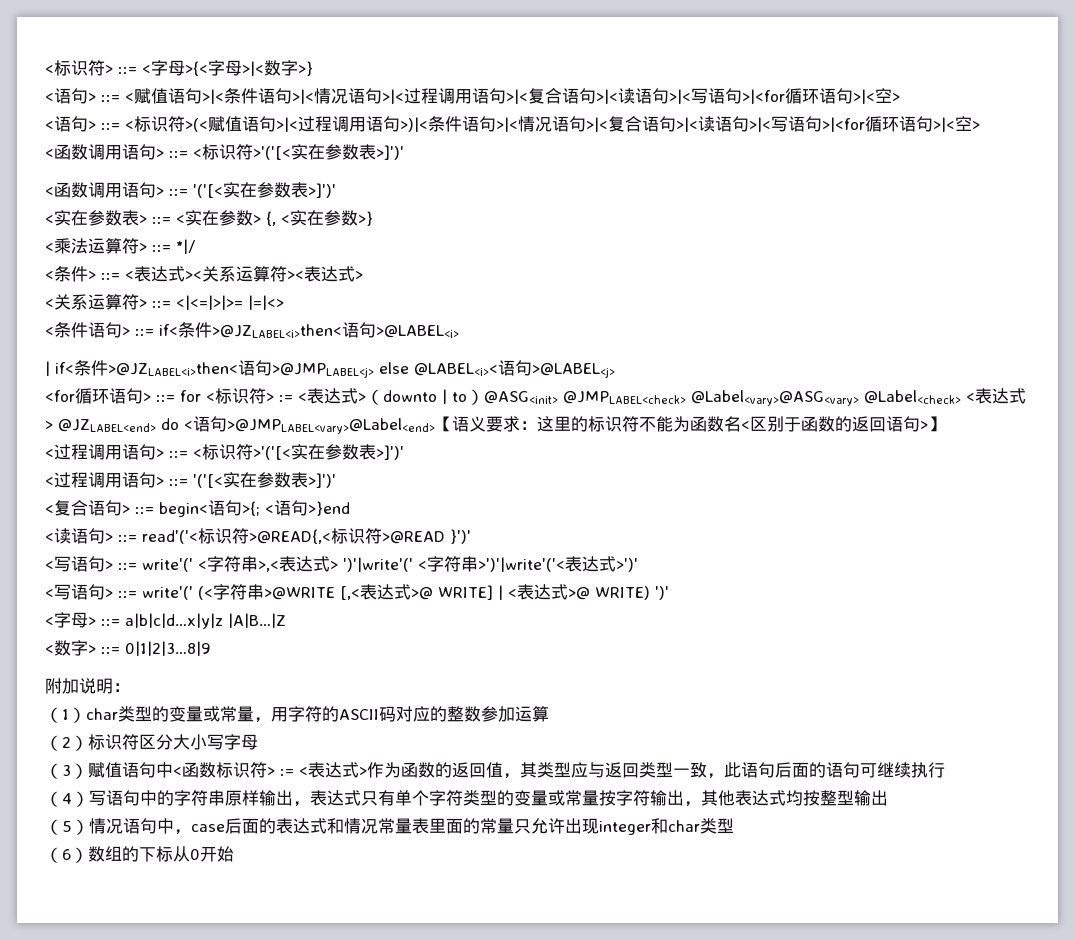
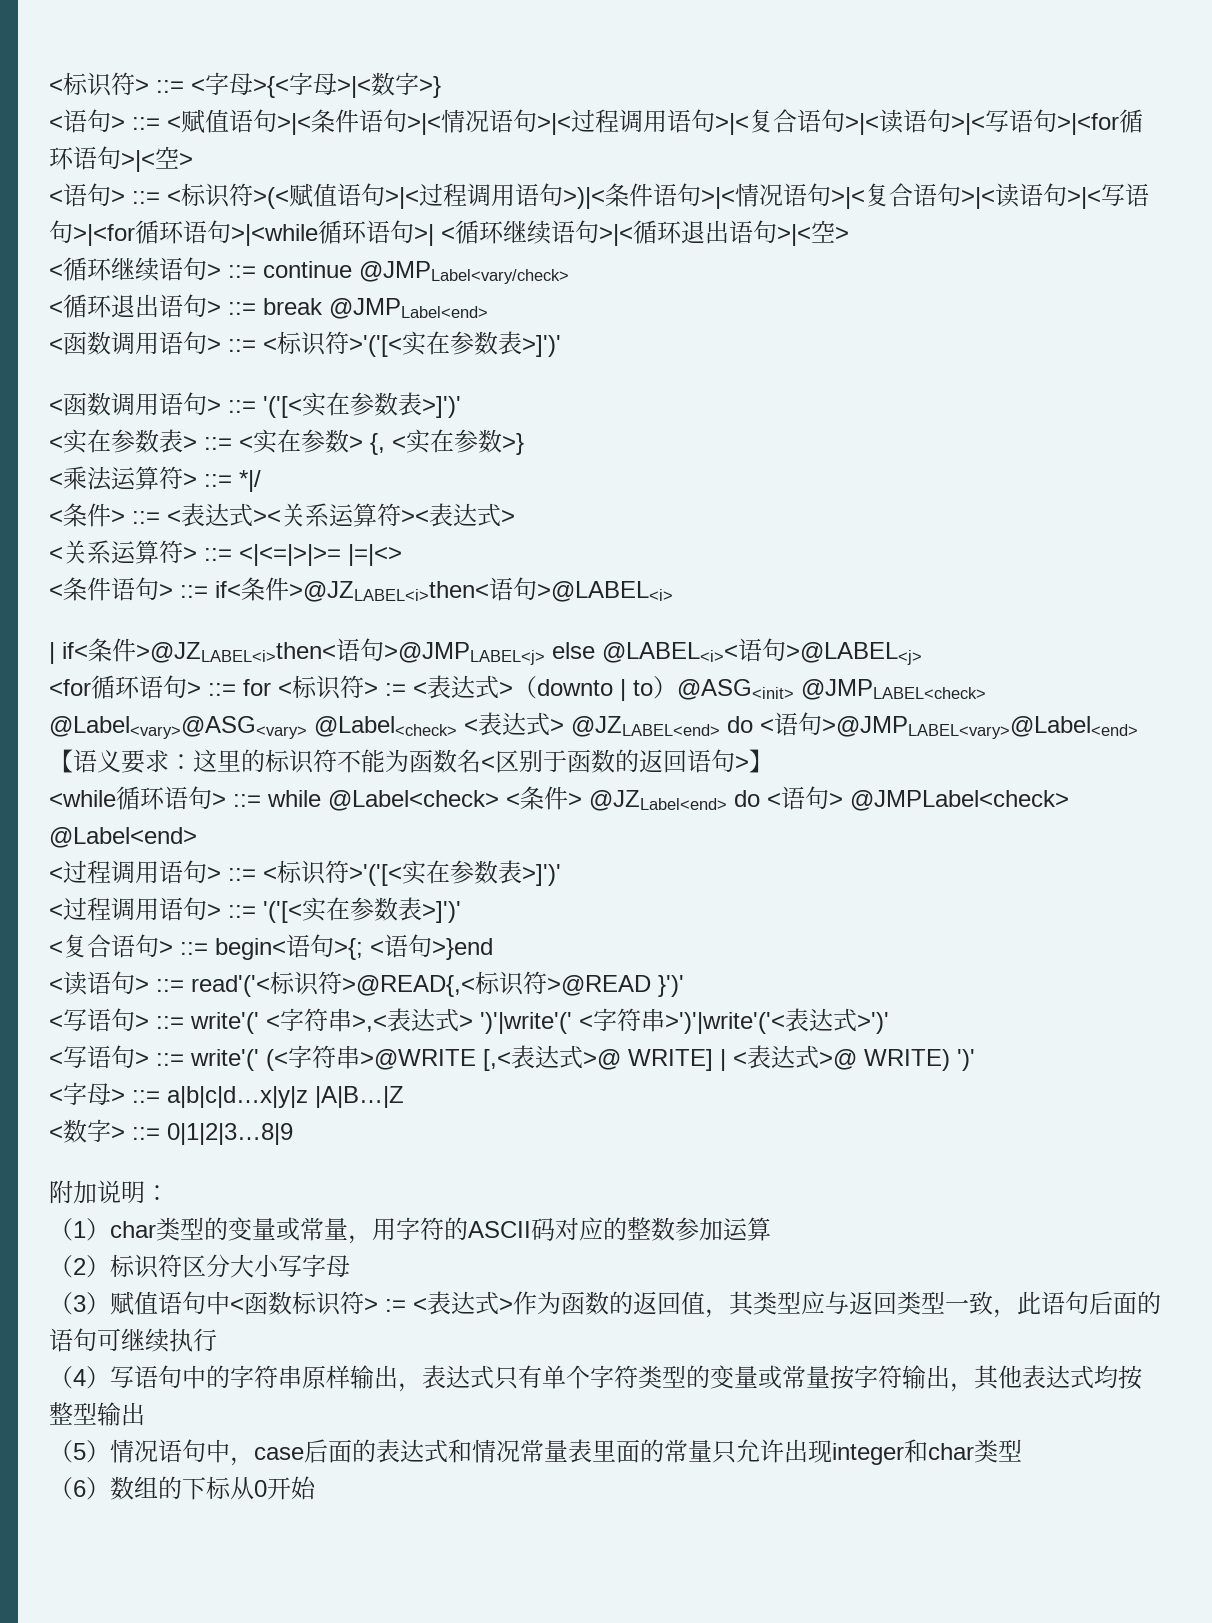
[933,116,980,132] >|<空> -> [231,220,849,246] [49,257,569,284] [49,294,488,319] >|<while循环语句>| <循环继续语句>|<循环退出语句>|<空> // <循环继续语句> ::= continue @JMPLabel<vary/check> // <循环退出语句> ::= break @JMPLabel<end>
(945, 424) none -> [49,786,1069,811] [49,827,197,848] // <while循环语句> ::= while @Label<check> <条件> @JZLabel<end> do <语句> @JMPLabel<check> @Label<end>

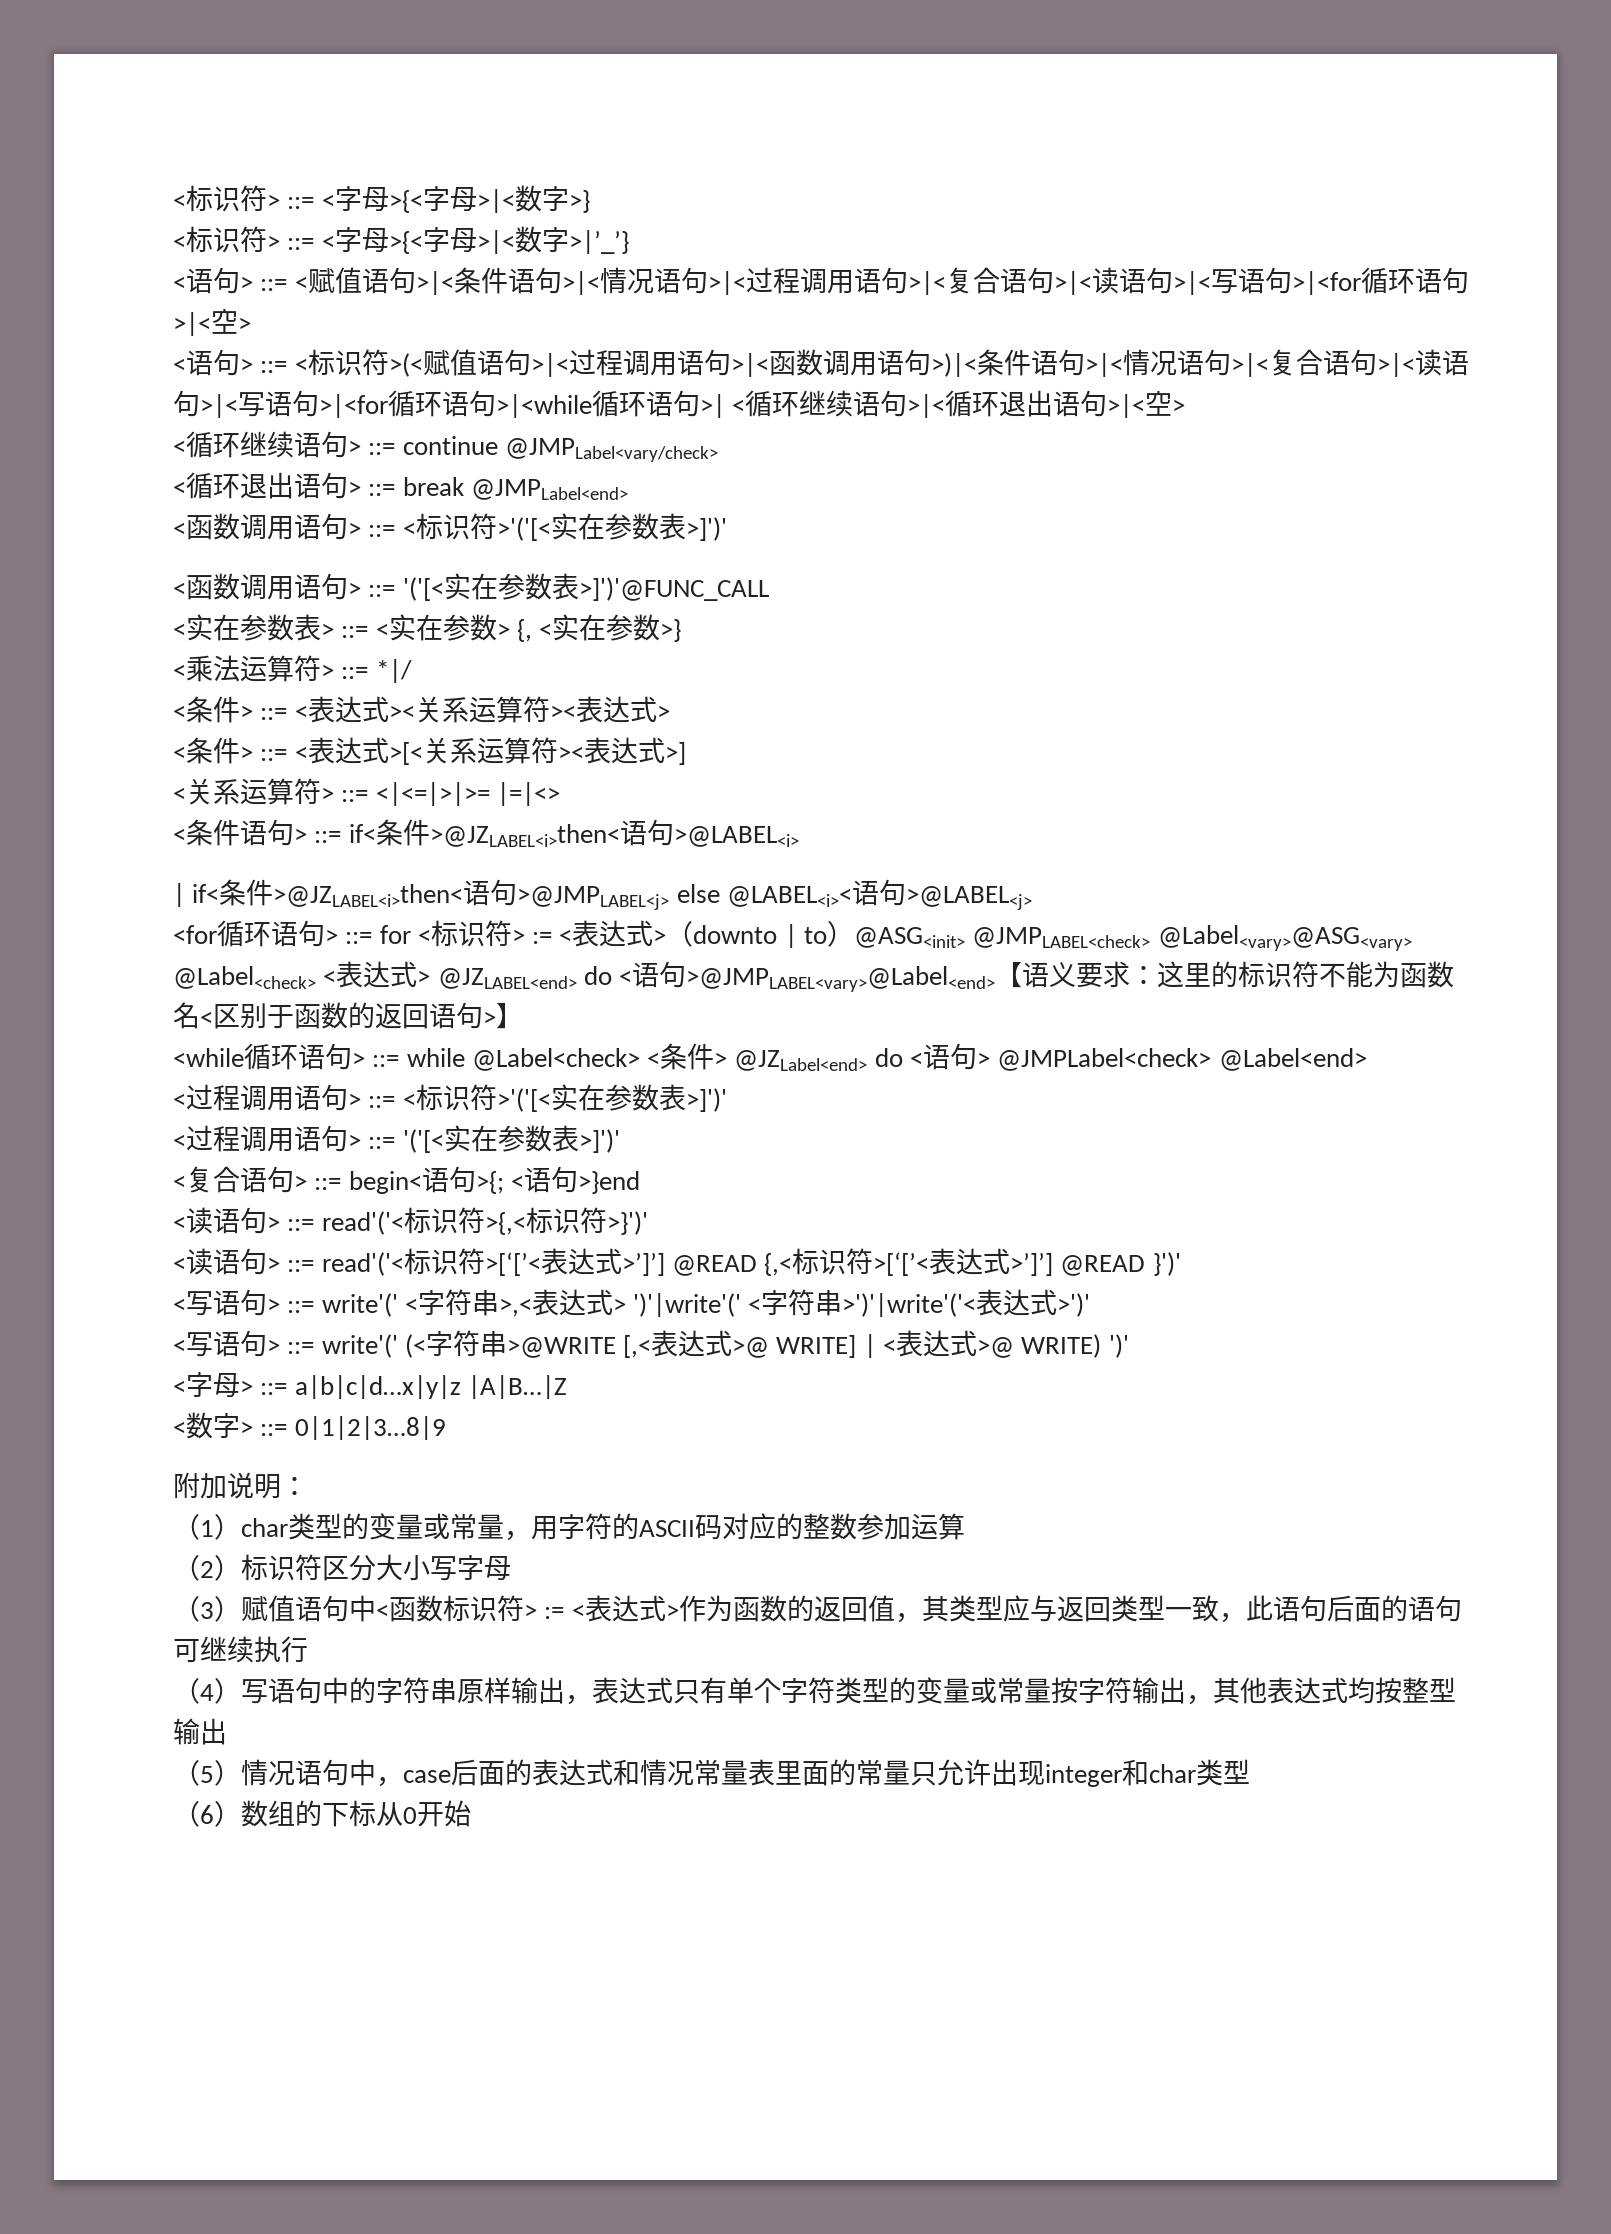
(441, 87) none -> [173,226,629,254] // <标识符> ::= <字母>{<字母>|<数字>|’_’}
(563, 195) none -> [730,349,931,377] >|<函数调用语句
[422,396,461,418] >]')' -> [578,577,769,601] >]')'@FUNC_CALL
(515, 517) none -> [173,737,686,765] // <条件> ::= <表达式>[<关系运算符><表达式>]
[342,971,651,997] >@READ{,<标识符>@READ -> [484,1207,648,1235] [173,1248,1146,1276] >{,<标识符>}')' // <读语句> ::= read'('<标识符>[‘[’<表达式>’]’] @READ {,<标识符>[‘[’<表达式>’]’] @READ

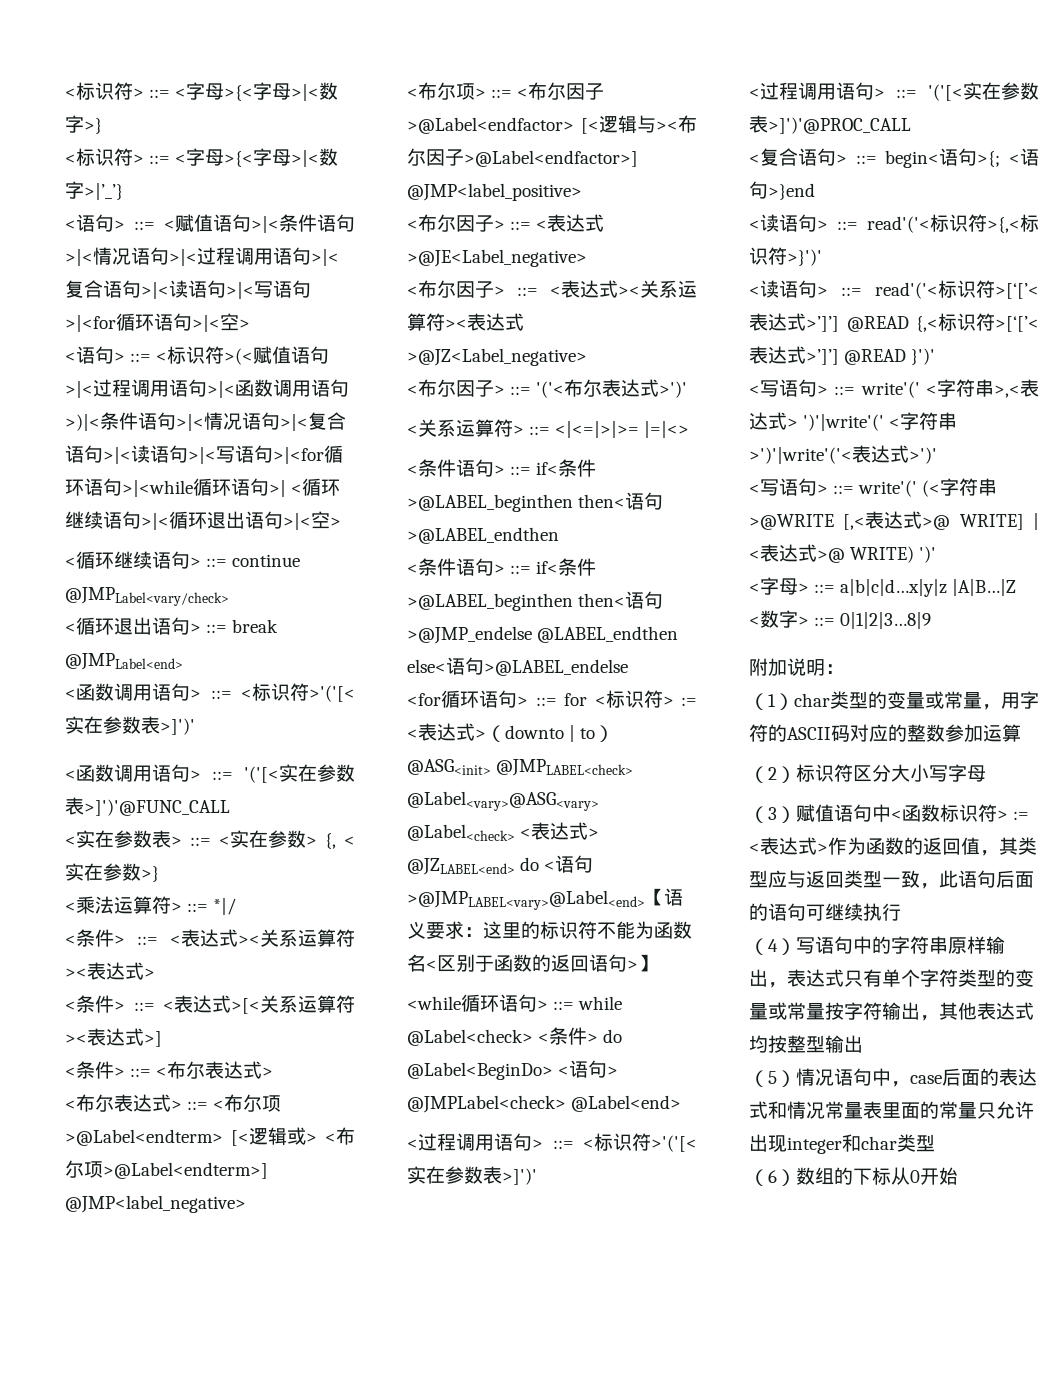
(686, 753) none -> [65,1061,274,1079] [65,1094,282,1112] [65,1127,355,1146] [65,1160,268,1179] [65,1195,246,1213] [407,82,605,100] [407,115,697,134] [407,148,638,167] [407,183,582,201] [407,214,605,232] [407,249,587,267] [407,280,697,298] [407,313,524,331] [407,348,587,366] [407,379,688,398] // <条件> ::= <布尔表达式> // <布尔表达式> ::= <布尔项>@Label<endterm> [<逻辑或> <布尔项>@Label<endterm>] @JMP<label_negative> // <布尔项> ::= <布尔因子>@Label<endfactor> [<逻辑与><布尔因子>@Label<endfactor>] @JMP<label_positive> // <布尔因子> ::= <表达式>@JE<Label_negative> // <布尔因子> ::= <表达式><关系运算符><表达式>@JZ<Label_negative> // <布尔因子> ::= '('<布尔表达式>')'
[429,819,799,847] [173,879,1032,910] >@JZLABEL<i>then<语句>@LABEL<i> // | if<条件>@JZLABEL<i>then<语句>@JMPLABEL<j> else @LABEL<i><语句>@LABEL<j> -> [407,492,664,512] [407,527,559,544] [407,558,597,576] [407,591,664,611] [407,626,679,644] [407,657,628,676] >@LABEL_beginthen then<语句>@LABEL_endthen // <条件语句> ::= if<条件>@LABEL_beginthen then<语句>@JMP_endelse @LABEL_endthen else<语句>@LABEL_endelse
[734,1048,903,1071] @JZLabel<end> do -> [603,1029,623,1043] [407,1062,553,1080] do @Label<BeginDo>
[578,1129,620,1153] >]')' -> [768,117,911,134] >]')'@PROC_CALL

